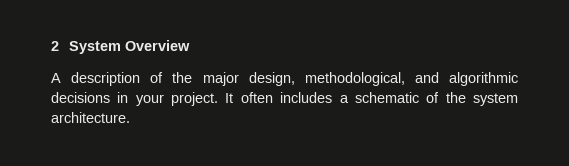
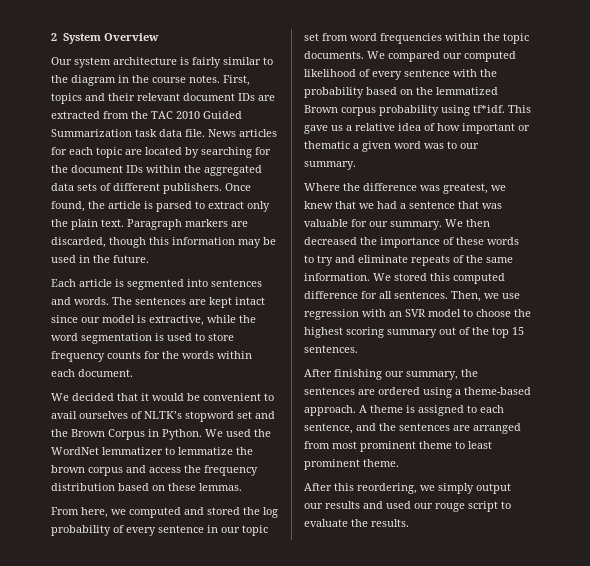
[51,72,518,86] [51,92,518,106] [51,112,130,123] A description of the major design, methodological, and algorithmic decisions in your project. It often includes a schematic of the system architecture. -> [51,57,273,68] [51,75,250,86] [51,93,275,104] [51,111,242,119] [51,129,277,137] [51,147,271,158] [51,165,262,176] [51,183,251,194] [51,201,270,212] [51,219,248,230] [51,237,276,248] [51,255,149,263] [51,279,262,290] [51,297,265,308] [51,315,256,326] [51,333,234,344] [51,351,252,362] [51,369,133,377] [51,393,274,401] [51,411,275,422] [51,429,271,440] [51,447,253,455] [51,465,258,476] [51,483,242,491] [51,507,278,518] [51,525,268,536] [304,33,529,44] [304,51,516,62] [304,69,497,80] [304,87,498,98] [304,105,531,116] [304,123,530,134] [304,141,479,152] [304,161,356,170] [304,183,506,194] [304,201,502,209] [304,219,490,230] [304,237,519,248] [304,255,513,266] [304,273,505,284] [304,291,520,302] [304,309,531,320] [304,327,524,338] [304,345,358,353] [304,369,478,380] [304,387,531,398] [304,405,504,416] [304,423,521,434] [304,441,492,452] [304,459,399,470] [304,483,511,494] [304,501,511,512] [304,519,409,527] Our system architecture is fairly similar to the diagram in the course notes. First, topics and their relevant document IDs are extracted from the TAC 2010 Guided Summarization task data file. News articles for each topic are located by searching for the document IDs within the aggregated data sets of different publishers. Once found, the article is parsed to extract only the plain text. Paragraph markers are discarded, though this information may be used in the future. // Each article is segmented into sentences and words. The sentences are kept intact since our model is extractive, while the word segmentation is used to store frequency counts for the words within each document. // We decided that it would be convenient to avail ourselves of NLTK’s stopword set and the Brown Corpus in Python. We used the WordNet lemmatizer to lemmatize the brown corpus and access the frequency distribution based on these lemmas. // From here, we computed and stored the log probability of every sentence in our topic set from word frequencies within the topic documents. We compared our computed likelihood of every sentence with the probability based on the lemmatized Brown corpus probability using tf*idf. This gave us a relative idea of how important or thematic a given word was to our summary. // Where the difference was greatest, we knew that we had a sentence that was valuable for our summary. We then decreased the importance of these words to try and eliminate repeats of the same information. We stored this computed difference for all sentences. Then, we use regression with an SVR model to choose the highest scoring summary out of the top 15 sentences. // After finishing our summary, the sentences are ordered using a theme-based approach. A theme is assigned to each sentence, and the sentences are arranged from most prominent theme to least prominent theme. // After this reordering, we simply output our results and used our rouge script to evaluate the results.

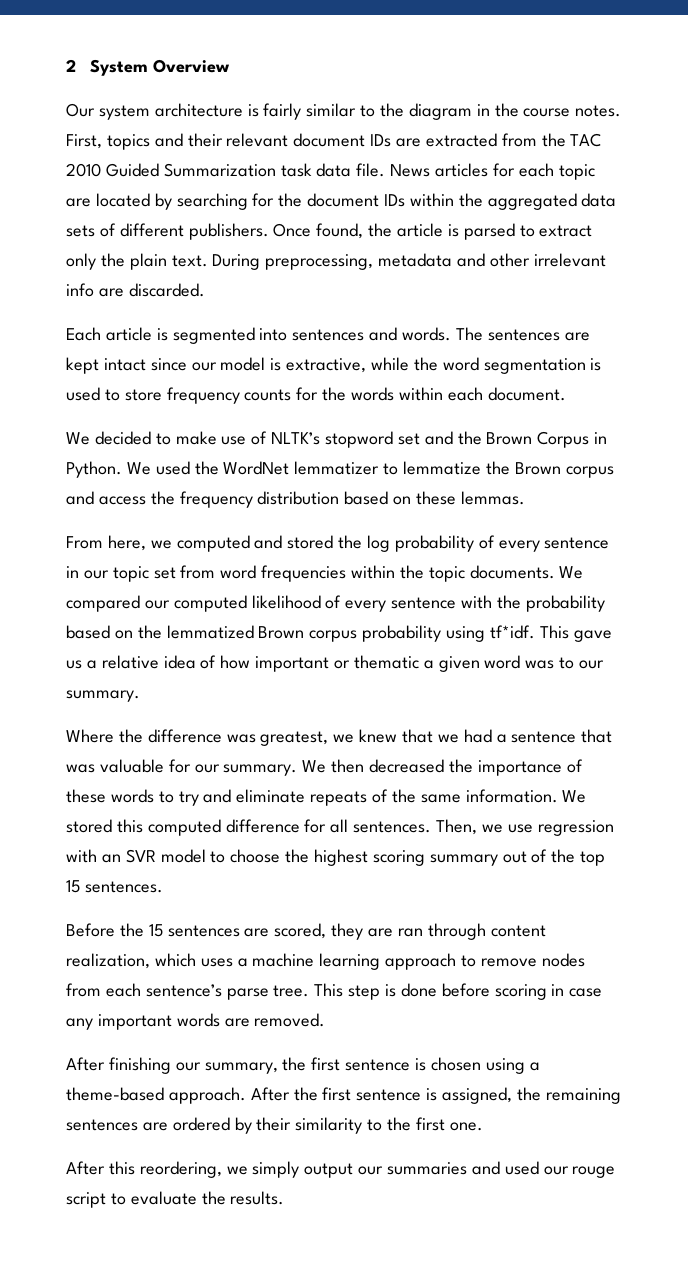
[127,219,248,230] [51,237,276,248] [51,255,149,263] Paragraph markers are discarded, though this information may be used in the future. -> [212,253,606,270] [66,283,205,297] During preprocessing, metadata and other irrelevant info are discarded.
[117,393,274,401] [51,411,128,419] that it would be convenient to avail ourselves -> [155,431,247,445] to make use
[51,465,85,473] brown -> [514,462,561,475] Brown
(358, 349) none -> [66,923,546,940] [66,953,585,970] [66,983,603,1000] [66,1013,326,1030] // Before the 15 sentences are scored, they are ran through content realization, which uses a machine learning approach to remove nodes from each sentence’s parse tree. This step is done before scoring in case any important words are removed.
[304,387,531,398] [304,405,504,416] [304,423,521,434] [304,441,492,452] [304,459,399,470] sentences are ordered using a theme-based approach. A theme is assigned to each sentence, and the sentences are arranged from most prominent theme to least prominent theme. -> [311,1057,540,1074] [66,1087,621,1104] [66,1117,483,1134] first sentence is chosen using a theme-based approach. After the first sentence is assigned, the remaining sentences are ordered by their similarity to the first one.
[325,501,360,509] results -> [387,1162,468,1175] summaries

